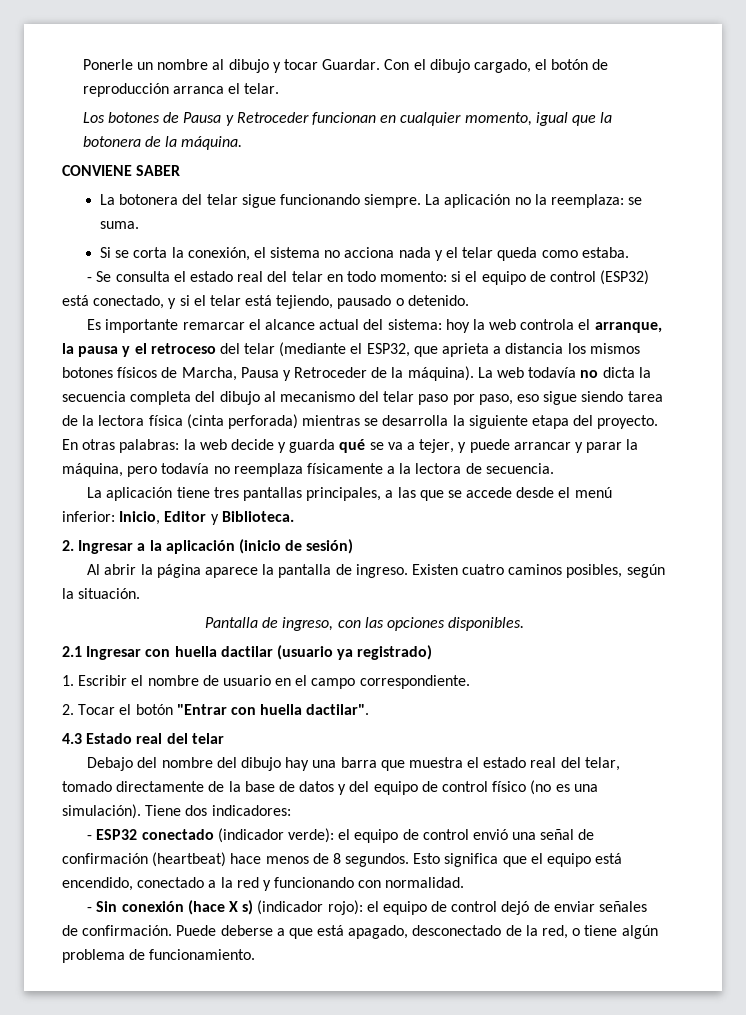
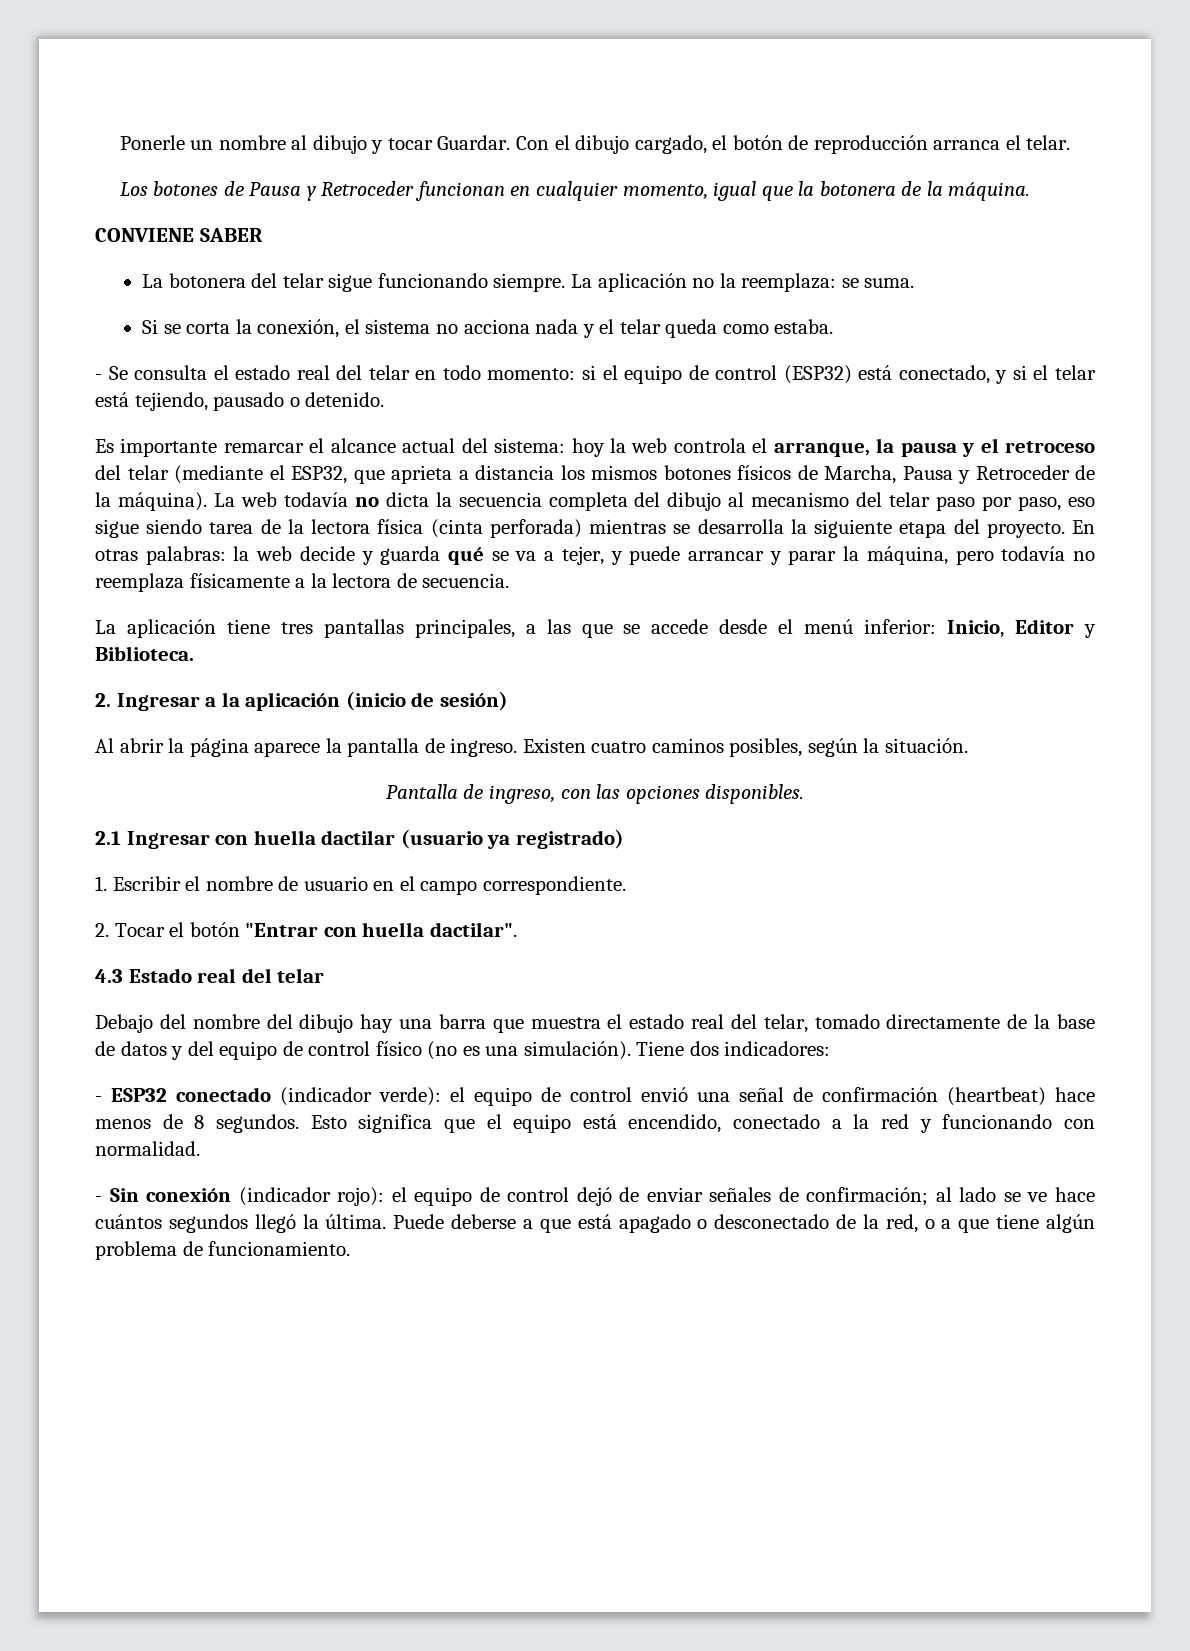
[187,900,254,915] (hace X s) -> (232, 1195) none
[82,925,173,936] confirmación. -> [806,1187,1095,1206] [95,1214,387,1233] confirmación; al lado se ve hace cuántos segundos llegó la última.
[348,925,409,939] apagado, -> [618,1214,708,1233] apagado o
(581, 932) none -> [941,1219,990,1233] a que

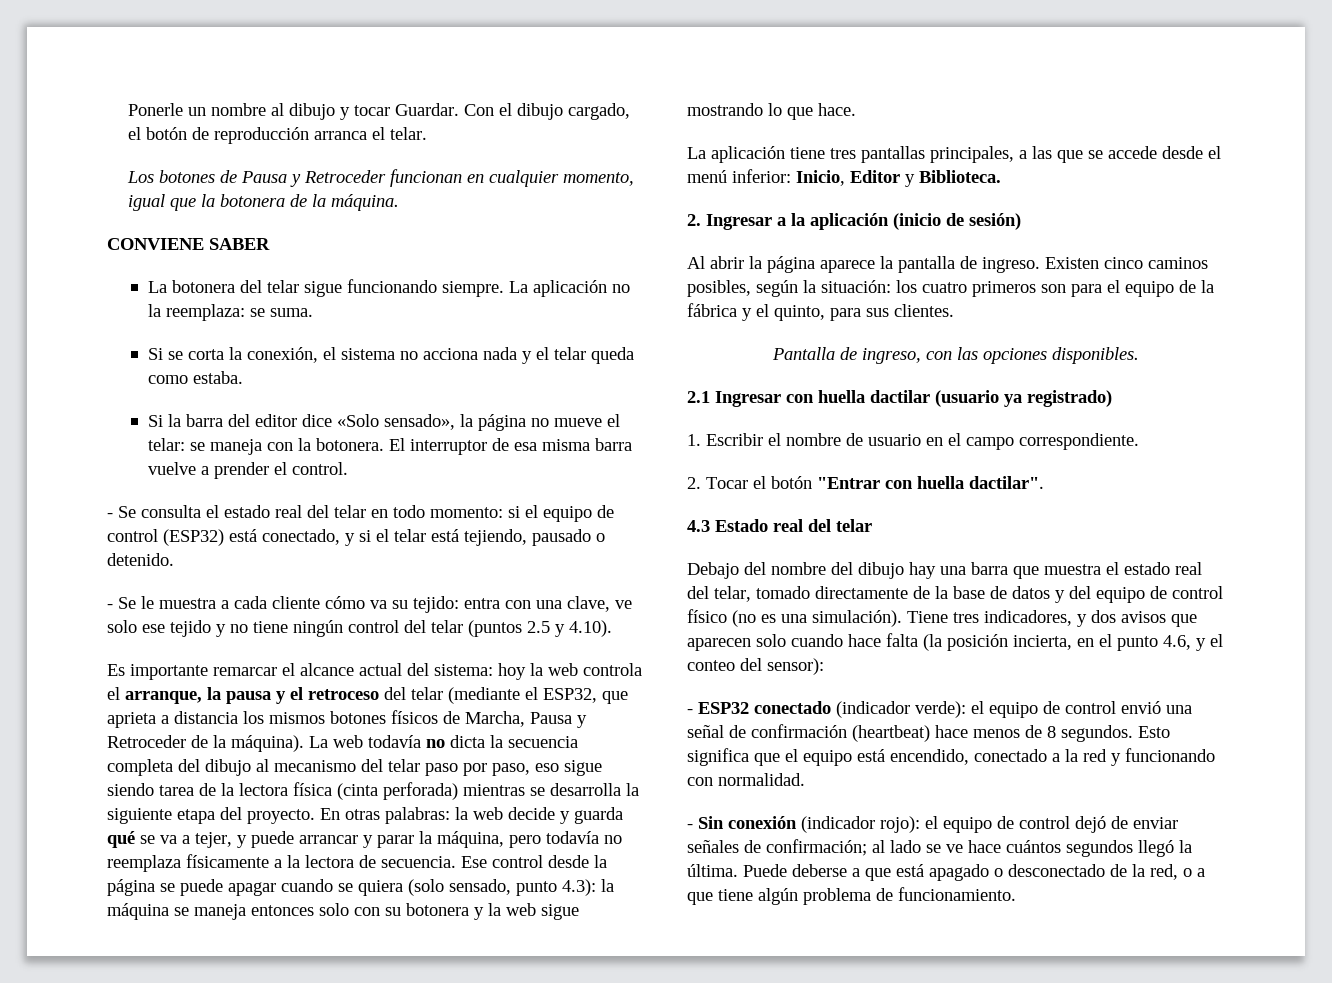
(834, 326) none -> [148,414,621,431] [148,438,633,455] [148,462,349,479] // Si la barra del editor dice «Solo sensado», la página no mueve el telar: se maneja con la botonera. El interruptor de esa misma barra vuelve a prender el control.
(385, 399) none -> [107,596,632,613] [107,620,612,637] // - Se le muestra a cada cliente cómo va su tejido: entra con una clave, ve solo ese tejido y no tiene ningún control del telar (puntos 2.5 y 4.10).
(510, 580) none -> [461,855,607,868] [107,879,614,896] [107,903,579,920] [687,103,856,120] Ese control desde la página se puede apagar cuando se quiera (solo sensado, punto 4.3): la máquina se maneja entonces solo con su botonera y la web sigue mostrando lo que hace.
[591,741,647,753] cuatro -> [1104,257,1143,269] cinco
[885,738,969,753] situación. -> [821,280,1214,297] [687,303,954,321] situación: los cuatro primeros son para el equipo de la fábrica y el quinto, para sus clientes.
[689,1041,831,1056] dos indicadores: -> [953,610,1197,627] [687,633,1223,651] [687,658,824,675] tres indicadores, y dos avisos que aparecen solo cuando hace falta (la posición incierta, en el punto 4.6, y el conteo del sensor):

